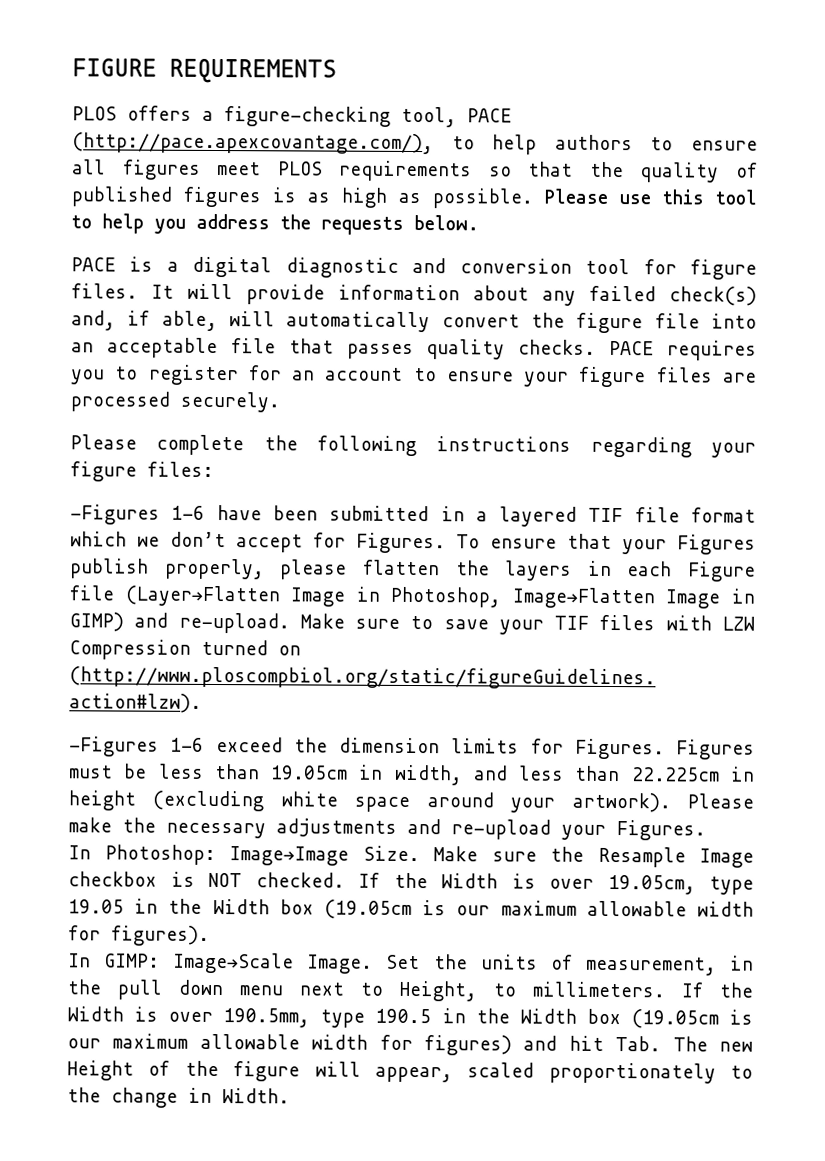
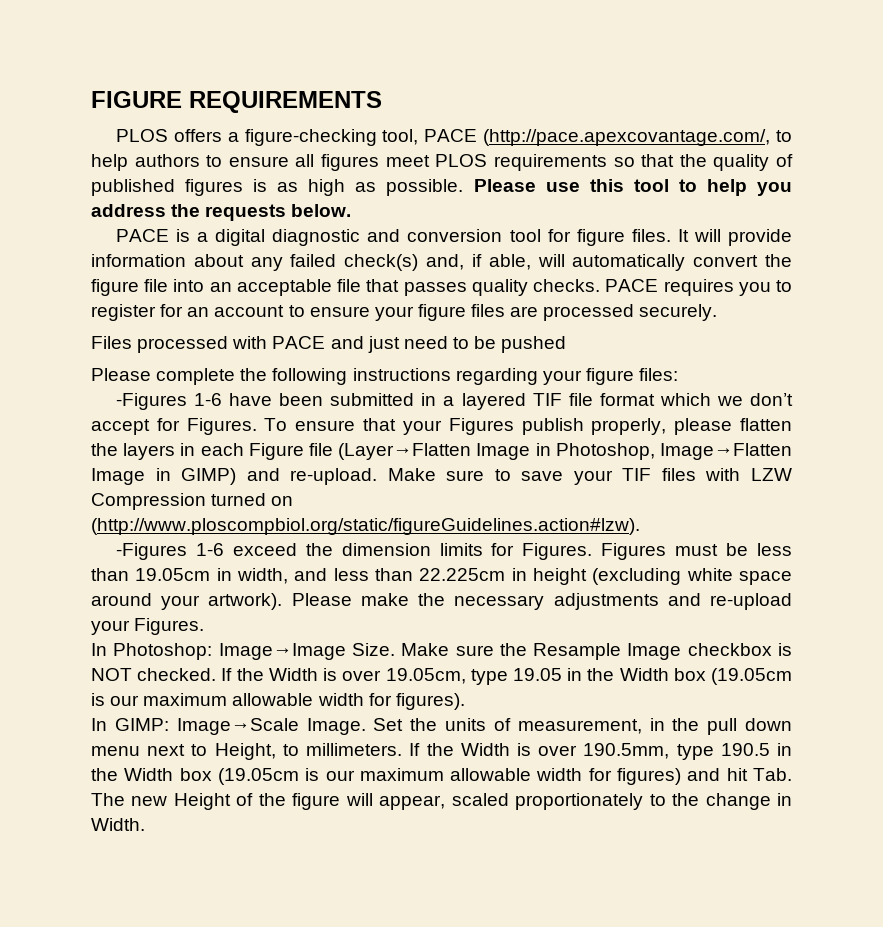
[72,132,434,155] (http://pace.apexcovantage.com/), -> [483,129,771,146] (http://pace.apexcovantage.com/,
(280, 402) none -> [91,336,567,353] // Files processed with PACE and just need to be pushed

